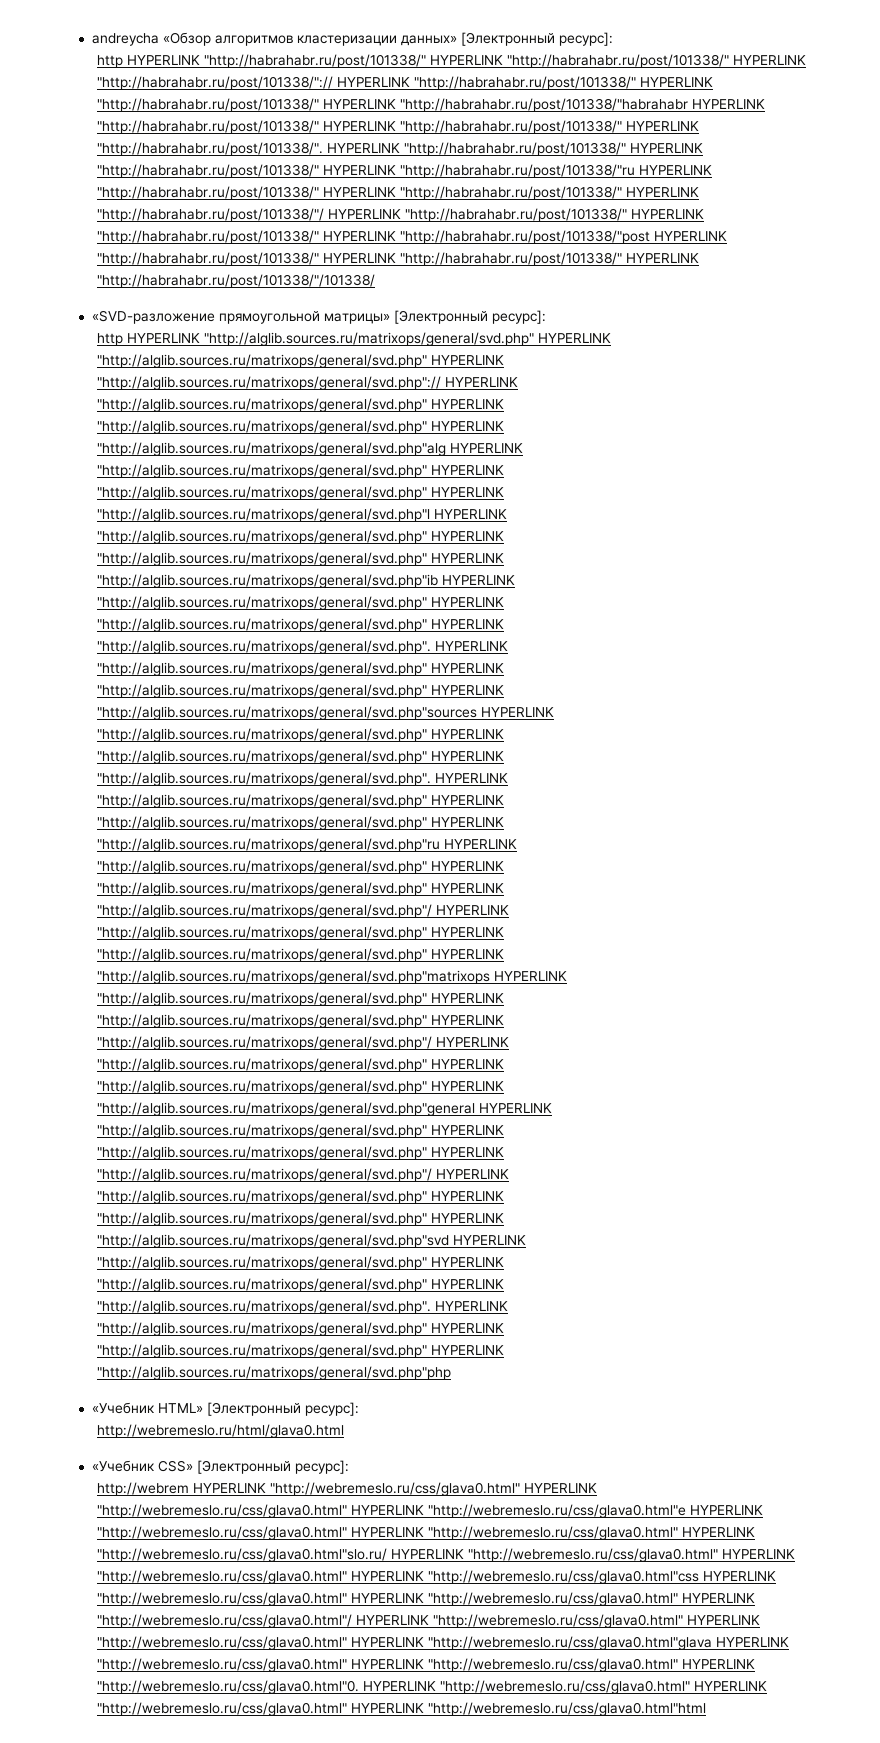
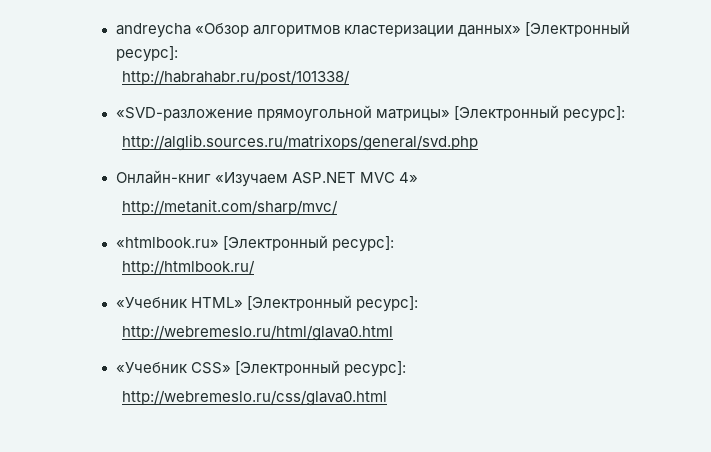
[97,54,807,68] [97,76,714,90] [97,98,766,112] [97,120,700,134] [97,142,704,156] [97,164,713,178] [97,186,700,200] [97,208,705,222] [97,230,728,244] [97,252,700,266] [97,274,376,288] http HYPERLINK "http://habrahabr.ru/post/101338/" HYPERLINK "http://habrahabr.ru/post/101338/" HYPERLINK "http://habrahabr.ru/post/101338/":// HYPERLINK "http://habrahabr.ru/post/101338/" HYPERLINK "http://habrahabr.ru/post/101338/" HYPERLINK "http://habrahabr.ru/post/101338/"habrahabr HYPERLINK "http://habrahabr.ru/post/101338/" HYPERLINK "http://habrahabr.ru/post/101338/" HYPERLINK "http://habrahabr.ru/post/101338/". HYPERLINK "http://habrahabr.ru/post/101338/" HYPERLINK "http://habrahabr.ru/post/101338/" HYPERLINK "http://habrahabr.ru/post/101338/"ru HYPERLINK "http://habrahabr.ru/post/101338/" HYPERLINK "http://habrahabr.ru/post/101338/" HYPERLINK "http://habrahabr.ru/post/101338/"/ HYPERLINK "http://habrahabr.ru/post/101338/" HYPERLINK "http://habrahabr.ru/post/101338/" HYPERLINK "http://habrahabr.ru/post/101338/"post HYPERLINK "http://habrahabr.ru/post/101338/" HYPERLINK "http://habrahabr.ru/post/101338/" HYPERLINK "http://habrahabr.ru/post/101338/"/101338/ -> [121,70,350,85] http://habrahabr.ru/post/101338/
[97,332,612,346] [97,354,505,368] [97,376,519,390] [97,398,505,412] [97,420,505,434] [97,442,524,456] [97,464,505,478] [97,486,505,500] [97,508,508,522] [97,530,505,544] [97,552,505,566] [97,574,516,588] [97,596,505,610] [97,618,505,632] [97,640,509,654] [97,662,505,676] [97,684,505,698] [97,706,555,720] [97,728,505,742] [97,750,505,764] [97,772,509,786] [97,794,505,808] [97,816,505,830] [97,838,518,852] [97,860,505,874] [97,882,505,896] [97,904,510,918] [97,926,505,940] [97,948,505,962] [97,970,568,984] [97,992,505,1006] [97,1014,505,1028] [97,1036,510,1050] [97,1058,505,1072] [97,1080,505,1094] [97,1102,553,1116] [97,1124,505,1138] [97,1146,505,1160] [97,1168,510,1182] [97,1190,505,1204] [97,1212,505,1226] [97,1234,527,1248] [97,1256,505,1270] [97,1278,505,1292] [97,1300,509,1314] [97,1322,505,1336] [97,1344,505,1358] [97,1366,452,1380] http HYPERLINK "http://alglib.sources.ru/matrixops/general/svd.php" HYPERLINK "http://alglib.sources.ru/matrixops/general/svd.php" HYPERLINK "http://alglib.sources.ru/matrixops/general/svd.php":// HYPERLINK "http://alglib.sources.ru/matrixops/general/svd.php" HYPERLINK "http://alglib.sources.ru/matrixops/general/svd.php" HYPERLINK "http://alglib.sources.ru/matrixops/general/svd.php"alg HYPERLINK "http://alglib.sources.ru/matrixops/general/svd.php" HYPERLINK "http://alglib.sources.ru/matrixops/general/svd.php" HYPERLINK "http://alglib.sources.ru/matrixops/general/svd.php"l HYPERLINK "http://alglib.sources.ru/matrixops/general/svd.php" HYPERLINK "http://alglib.sources.ru/matrixops/general/svd.php" HYPERLINK "http://alglib.sources.ru/matrixops/general/svd.php"ib HYPERLINK "http://alglib.sources.ru/matrixops/general/svd.php" HYPERLINK "http://alglib.sources.ru/matrixops/general/svd.php" HYPERLINK "http://alglib.sources.ru/matrixops/general/svd.php". HYPERLINK "http://alglib.sources.ru/matrixops/general/svd.php" HYPERLINK "http://alglib.sources.ru/matrixops/general/svd.php" HYPERLINK "http://alglib.sources.ru/matrixops/general/svd.php"sources HYPERLINK "http://alglib.sources.ru/matrixops/general/svd.php" HYPERLINK "http://alglib.sources.ru/matrixops/general/svd.php" HYPERLINK "http://alglib.sources.ru/matrixops/general/svd.php". HYPERLINK "http://alglib.sources.ru/matrixops/general/svd.php" HYPERLINK "http://alglib.sources.ru/matrixops/general/svd.php" HYPERLINK "http://alglib.sources.ru/matrixops/general/svd.php"ru HYPERLINK "http://alglib.sources.ru/matrixops/general/svd.php" HYPERLINK "http://alglib.sources.ru/matrixops/general/svd.php" HYPERLINK "http://alglib.sources.ru/matrixops/general/svd.php"/ HYPERLINK "http://alglib.sources.ru/matrixops/general/svd.php" HYPERLINK "http://alglib.sources.ru/matrixops/general/svd.php" HYPERLINK "http://alglib.sources.ru/matrixops/general/svd.php"matrixops HYPERLINK "http://alglib.sources.ru/matrixops/general/svd.php" HYPERLINK "http://alglib.sources.ru/matrixops/general/svd.php" HYPERLINK "http://alglib.sources.ru/matrixops/general/svd.php"/ HYPERLINK "http://alglib.sources.ru/matrixops/general/svd.php" HYPERLINK "http://alglib.sources.ru/matrixops/general/svd.php" HYPERLINK "http://alglib.sources.ru/matrixops/general/svd.php"general HYPERLINK "http://alglib.sources.ru/matrixops/general/svd.php" HYPERLINK "http://alglib.sources.ru/matrixops/general/svd.php" HYPERLINK "http://alglib.sources.ru/matrixops/general/svd.php"/ HYPERLINK "http://alglib.sources.ru/matrixops/general/svd.php" HYPERLINK "http://alglib.sources.ru/matrixops/general/svd.php" HYPERLINK "http://alglib.sources.ru/matrixops/general/svd.php"svd HYPERLINK "http://alglib.sources.ru/matrixops/general/svd.php" HYPERLINK "http://alglib.sources.ru/matrixops/general/svd.php" HYPERLINK "http://alglib.sources.ru/matrixops/general/svd.php". HYPERLINK "http://alglib.sources.ru/matrixops/general/svd.php" HYPERLINK "http://alglib.sources.ru/matrixops/general/svd.php" HYPERLINK "http://alglib.sources.ru/matrixops/general/svd.php"php -> [121,134,478,151] [115,170,419,187] [121,199,338,215] [115,235,395,252] [121,260,255,275] http://alglib.sources.ru/matrixops/general/svd.php // Онлайн-книг «Изучаем ASP.NET MVC 4» // http://metanit.com/sharp/mvc/ // «htmlbook.ru» [Электронный ресурс]: // http://htmlbook.ru/
[97,1482,598,1496] [97,1504,764,1518] [97,1526,756,1540] [97,1548,796,1562] [97,1570,777,1584] [97,1592,756,1606] [97,1614,761,1628] [97,1636,790,1650] [97,1658,756,1672] [97,1680,768,1694] [97,1702,707,1716] http://webrem HYPERLINK "http://webremeslo.ru/css/glava0.html" HYPERLINK "http://webremeslo.ru/css/glava0.html" HYPERLINK "http://webremeslo.ru/css/glava0.html"e HYPERLINK "http://webremeslo.ru/css/glava0.html" HYPERLINK "http://webremeslo.ru/css/glava0.html" HYPERLINK "http://webremeslo.ru/css/glava0.html"slo.ru/ HYPERLINK "http://webremeslo.ru/css/glava0.html" HYPERLINK "http://webremeslo.ru/css/glava0.html" HYPERLINK "http://webremeslo.ru/css/glava0.html"css HYPERLINK "http://webremeslo.ru/css/glava0.html" HYPERLINK "http://webremeslo.ru/css/glava0.html" HYPERLINK "http://webremeslo.ru/css/glava0.html"/ HYPERLINK "http://webremeslo.ru/css/glava0.html" HYPERLINK "http://webremeslo.ru/css/glava0.html" HYPERLINK "http://webremeslo.ru/css/glava0.html"glava HYPERLINK "http://webremeslo.ru/css/glava0.html" HYPERLINK "http://webremeslo.ru/css/glava0.html" HYPERLINK "http://webremeslo.ru/css/glava0.html"0. HYPERLINK "http://webremeslo.ru/css/glava0.html" HYPERLINK "http://webremeslo.ru/css/glava0.html" HYPERLINK "http://webremeslo.ru/css/glava0.html"html -> [121,390,387,406] http://webremeslo.ru/css/glava0.html

